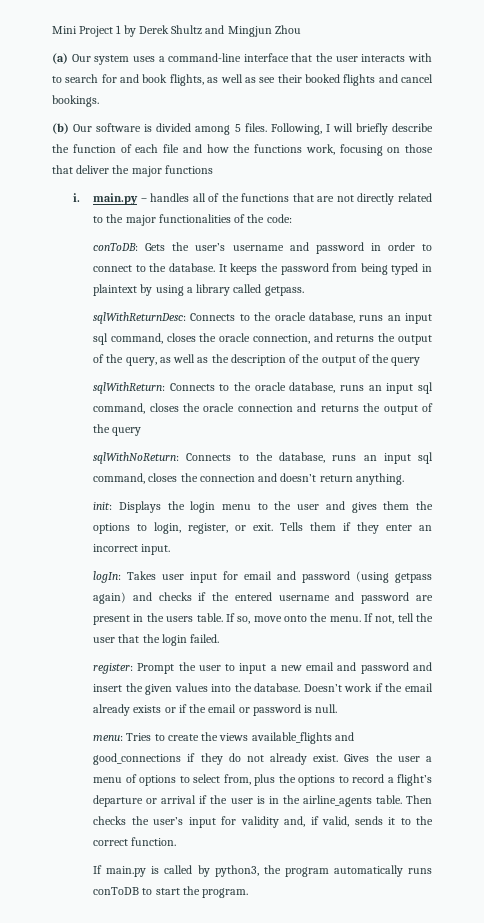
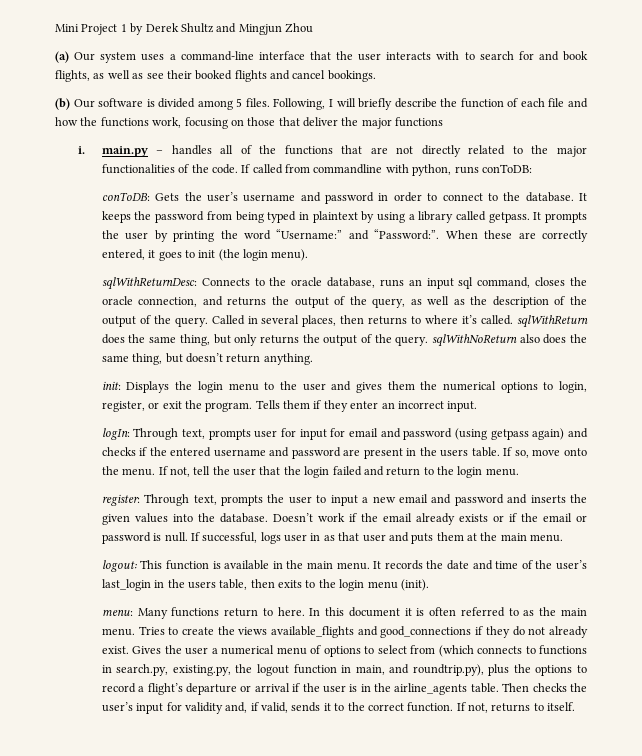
[266,214,292,223] code: -> [211,164,532,176] code. If called from commandline with python, runs conToDB:
(304, 291) none -> [533,212,587,223] [101,229,589,242] [101,249,309,261] It prompts the user by printing the word “Username:” and “Password:”. When these are correctly entered, it goes to init (the login menu).
[391,357,421,366] [93,382,433,394] [93,403,433,415] [93,424,142,436] [93,452,434,464] [93,473,278,484] query // sqlWithReturn: Connects to the oracle database, runs an input sql command, closes the oracle connection and returns the output of the query // sqlWithNoReturn: Connects to the database, runs an input sql command, closes the connection and -> [174,315,588,328] [101,334,587,347] [101,353,183,365] query. Called in several places, then returns to where it’s called. sqlWithReturn does the same thing, but only returns the output of the query. sqlWithNoReturn also does the same thing, but
(433, 505) none -> [442,381,496,391] numerical
[253,523,274,531] exit. -> [162,400,253,412] exit the program.
[127,571,185,580] Takes user -> [133,428,297,440] Through text, prompts user for
[190,634,220,643] [93,663,175,674] failed. // register: Prompt -> [332,466,519,478] [101,494,264,506] failed and return to the login menu. // register: Through text, prompts
[93,684,123,692] insert -> [530,495,566,503] inserts
[93,735,124,741] // menu: -> [190,532,564,544] [101,560,588,572] [101,579,429,591] [101,607,587,619] [101,628,135,636] If successful, logs user in as that user and puts them at the main menu. // logout: This function is available in the main menu. It records the date and time of the user’s last_login in the users table, then exits to the login menu (init). // menu: Many functions return to here. In this document it is often referred to as the main menu.
(432, 759) none -> [221,645,275,655] numerical
[223,774,251,785] from, -> [410,645,587,657] [101,664,484,676] from (which connects to functions in search.py, existing.py, the logout function in main, and roundtrip.py),
[93,865,433,877] [93,886,249,898] // If main.py is called by python3, the program automatically runs conToDB to start the program. -> [456,702,576,713] If not, returns to itself.

